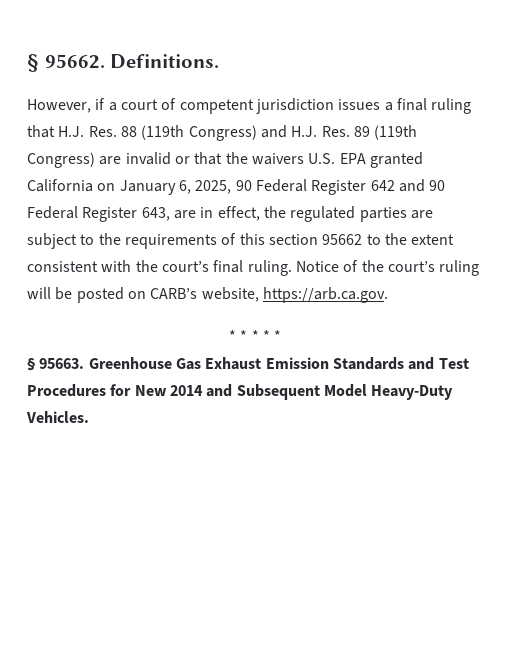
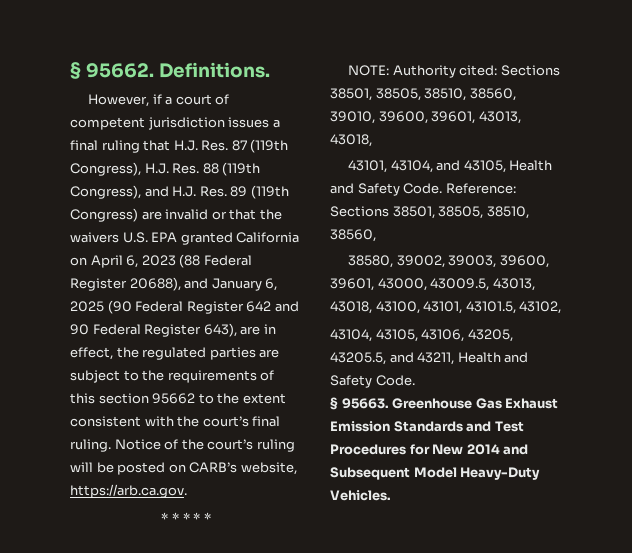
(117, 131) none -> [231,139,289,153] [70,162,200,176] 87 (119th Congress), H.J. Res.
[188,125,257,141] Congress) -> [70,185,141,199] Congress),
[119,180,252,195] January 6, 2025, 90 -> [90,254,252,268] [70,277,278,291] [70,300,132,314] April 6, 2023 (88 Federal Register 20688), and January 6, 2025 (90
[141,207,170,221] 643, -> [203,323,237,337] 643),
(282, 336) none -> [348,65,560,78] [330,88,516,101] [330,111,521,124] [330,134,372,147] [348,160,553,173] [330,183,516,196] [330,206,529,219] [330,229,376,242] [348,255,549,268] [330,278,535,291] [330,301,562,314] [330,329,513,342] [330,352,529,365] [330,375,415,388] // NOTE: Authority cited: Sections 38501, 38505, 38510, 38560, 39010, 39600, 39601, 43013, 43018, // 43101, 43104, and 43105, Health and Safety Code. Reference: Sections 38501, 38505, 38510, 38560, // 38580, 39002, 39003, 39600, 39601, 43000, 43009.5, 43013, 43018, 43100, 43101, 43101.5, 43102, // 43104, 43105, 43106, 43205, 43205.5, and 43211, Health and Safety Code.

